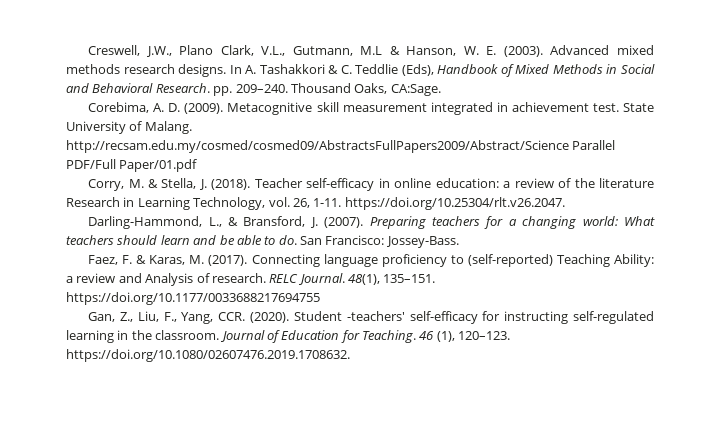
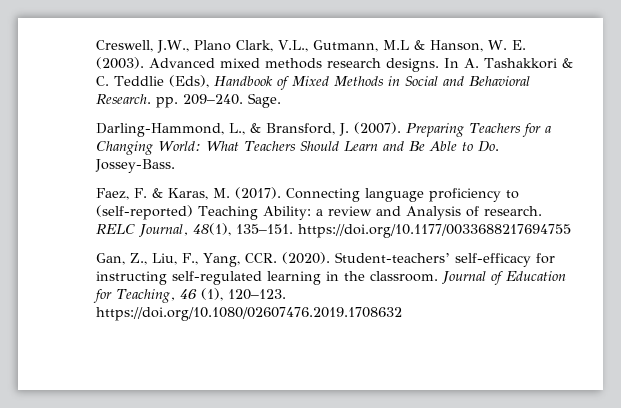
[290,83,441,96] [88,102,654,115] [66,121,192,134] [66,140,616,153] [66,159,198,172] [88,178,654,191] [66,197,565,210] Thousand Oaks, CA:Sage. // Corebima, A. D. (2009). Metacognitive skill measurement integrated in achievement test. State University of Malang. http://recsam.edu.my/cosmed/cosmed09/AbstractsFullPapers2009/Abstract/Science Parallel PDF/Full Paper/01.pdf // Corry, M. & Stella, J. (2018). Teacher self-efficacy in online education: a review of the literature Research in Learning Technology, vol. 26, 1-11. https://doi.org/10.25304/rlt.v26.2047. -> [248,93,281,108] Sage.
[431,216,480,226] teachers -> [469,123,521,133] Teachers
[522,216,655,229] [66,235,385,245] changing world: What teachers should learn and be able to do. San Francisco: -> [96,141,499,155] Changing World: What Teachers Should Learn and Be Able to Do.
[297,273,345,285] Journal. -> [139,224,188,237] Journal,
[293,311,405,321] Student -teachers' -> [334,252,450,263] Student-teachers’
[362,330,416,343] Teaching. -> [116,289,175,303] Teaching,
[66,349,350,362] https://doi.org/10.1080/02607476.2019.1708632. -> [96,307,402,321] https://doi.org/10.1080/02607476.2019.1708632

